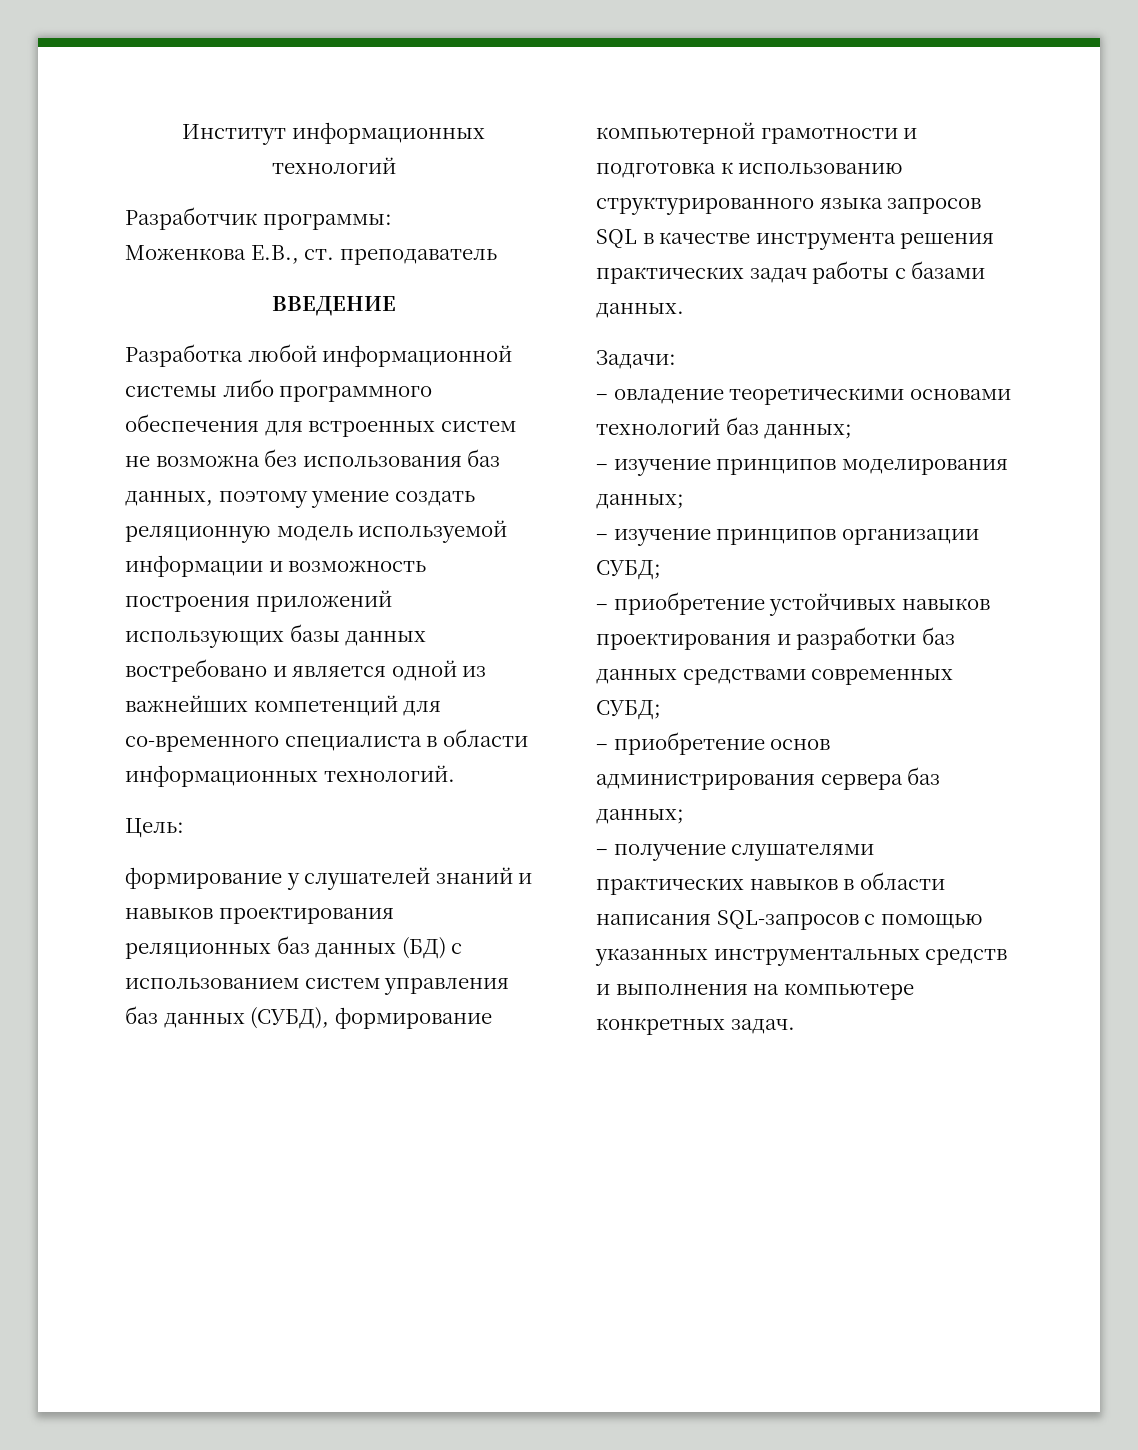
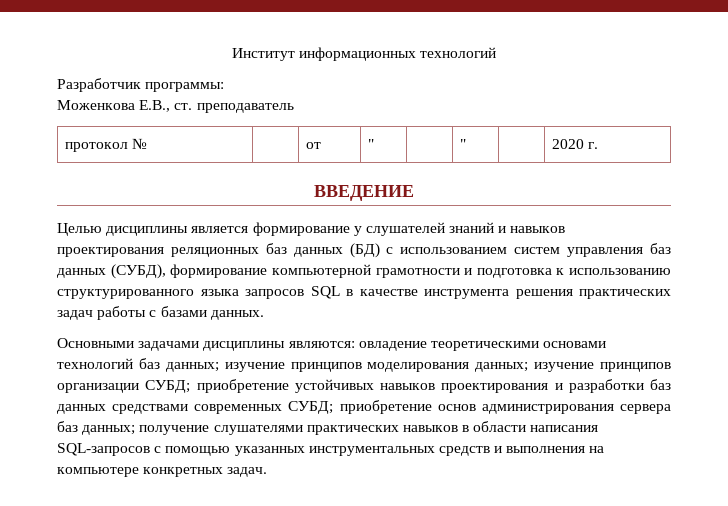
[271,296,396,316] [125,344,513,367] [125,379,433,402] [125,414,516,437] [125,449,501,467] [125,491,475,508] [125,520,508,543] [125,555,427,577] [125,590,392,612] [125,624,427,648] [125,659,487,682] [125,695,442,716] [125,729,528,752] [125,765,455,787] [125,818,184,838] // ВВЕДЕНИЕ // Разработка любой информационной системы либо программного обеспечения для встроенных систем не возможна без использования баз данных, поэтому умение создать реляционную модель используемой информации и возможность построения приложений использующих базы данных востребовано и является одной из важнейших компетенций для со-временного специалиста в области информационных технологий. // Цель: // -> [65,138,148,152] [306,142,322,149] [368,139,375,149] [460,139,467,149] [552,139,599,149] [314,185,414,201] [57,223,249,236] // протокол № | | от | " | | " | | 2020 г. // ВВЕДЕНИЕ // Целью дисциплины является
[596,350,676,369] [596,394,608,400] Задачи: // – -> [57,338,355,351] Основными задачами дисциплины являются:
[596,464,608,470] // – -> (219, 367) none
[596,534,608,540] // – -> (529, 367) none
[596,604,608,610] // – -> (191, 386) none
[596,744,608,750] // – -> (334, 407) none
[596,849,608,855] // – -> (136, 430) none

